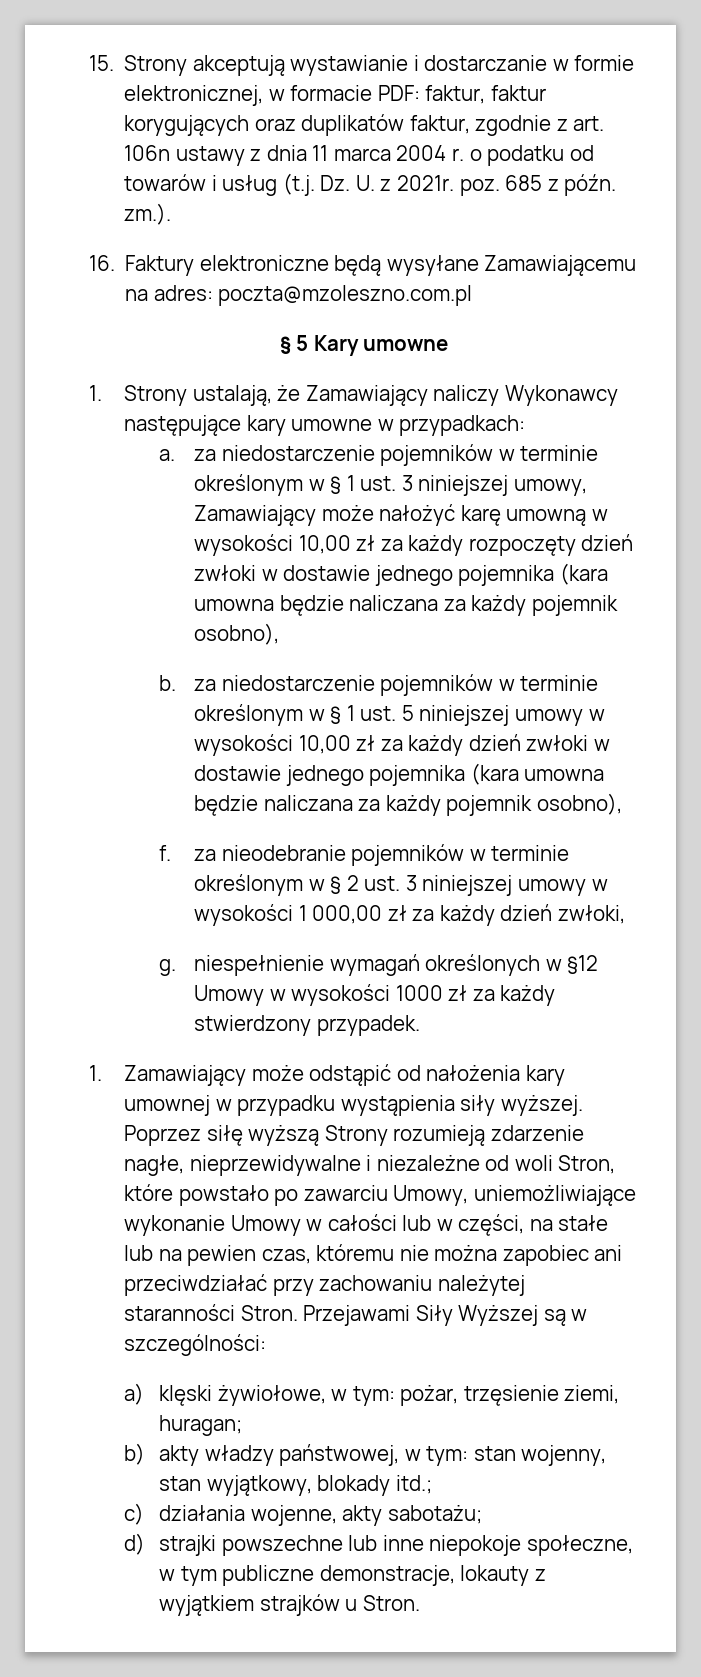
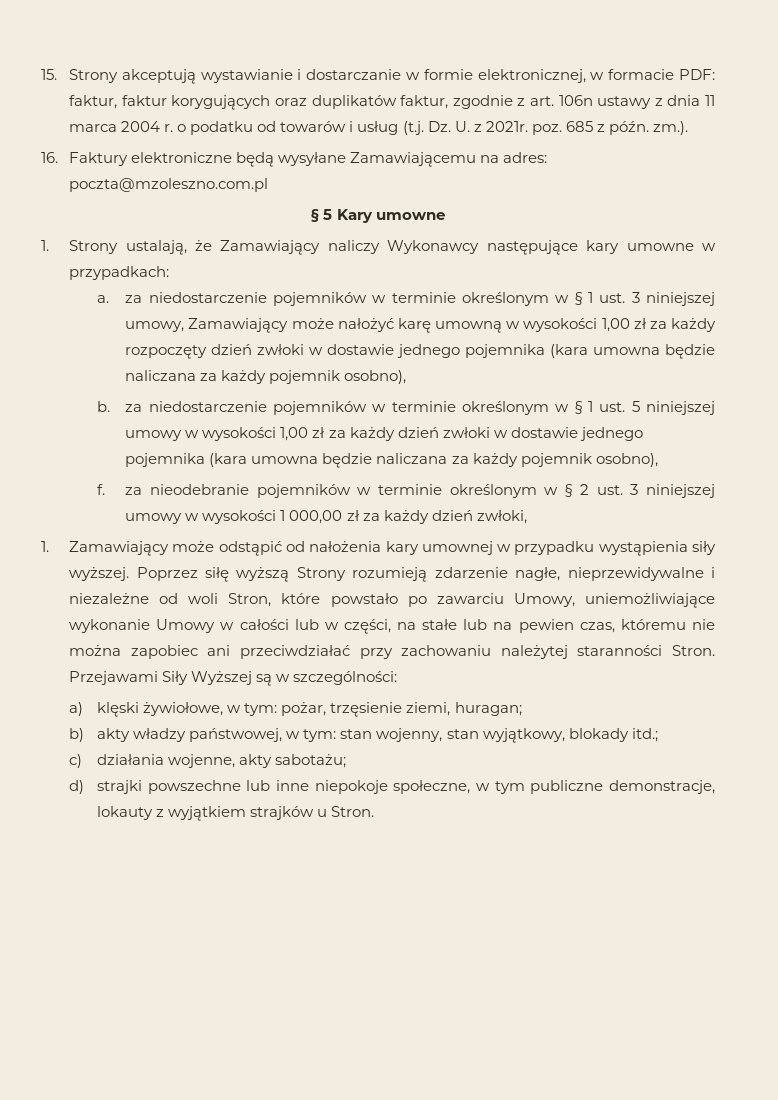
[298,535,351,554] 10,00 -> [601,318,630,332] 1,00
[298,735,351,754] 10,00 -> [280,427,309,441] 1,00
[159,954,599,976] [194,984,556,1006] [194,1015,420,1036] // g. niespełnienie wymagań określonych w §12 Umowy w wysokości 1000 zł za każdy stwierdzony przypadek. -> (527, 517) none

